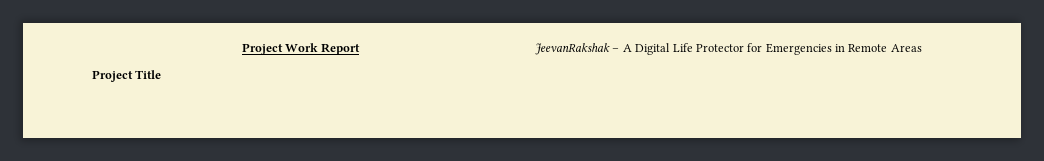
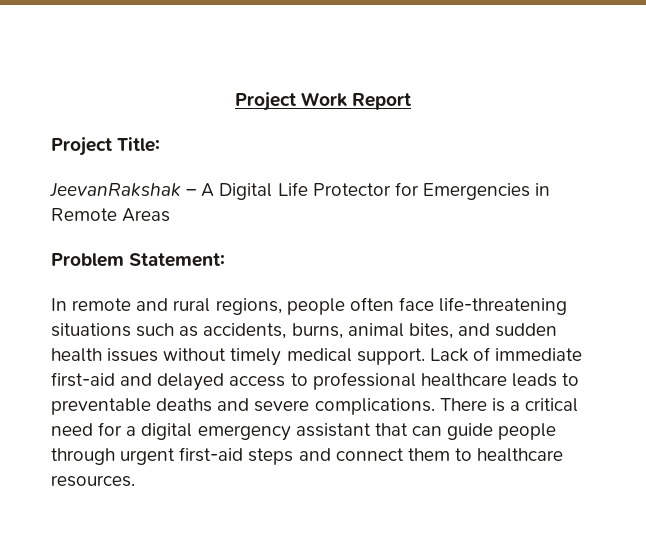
[135,70,162,79] Title -> [117,137,161,152] Title:
(922, 48) none -> [51,253,226,267] [51,297,568,315] [51,323,558,339] [51,347,583,366] [51,372,580,391] [51,398,579,415] [51,422,557,441] [51,447,564,465] [51,475,135,487] // Problem Statement: // In remote and rural regions, people often face life-threatening situations such as accidents, burns, animal bites, and sudden health issues without timely medical support. Lack of immediate first-aid and delayed access to professional healthcare leads to preventable deaths and severe complications. There is a critical need for a digital emergency assistant that can guide people through urgent first-aid steps and connect them to healthcare resources.

